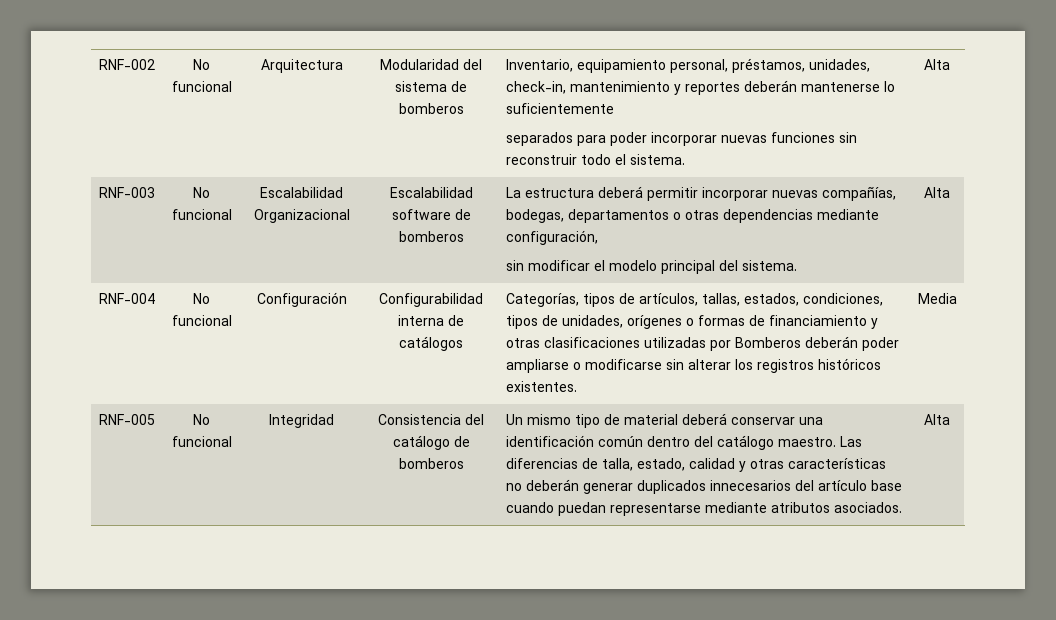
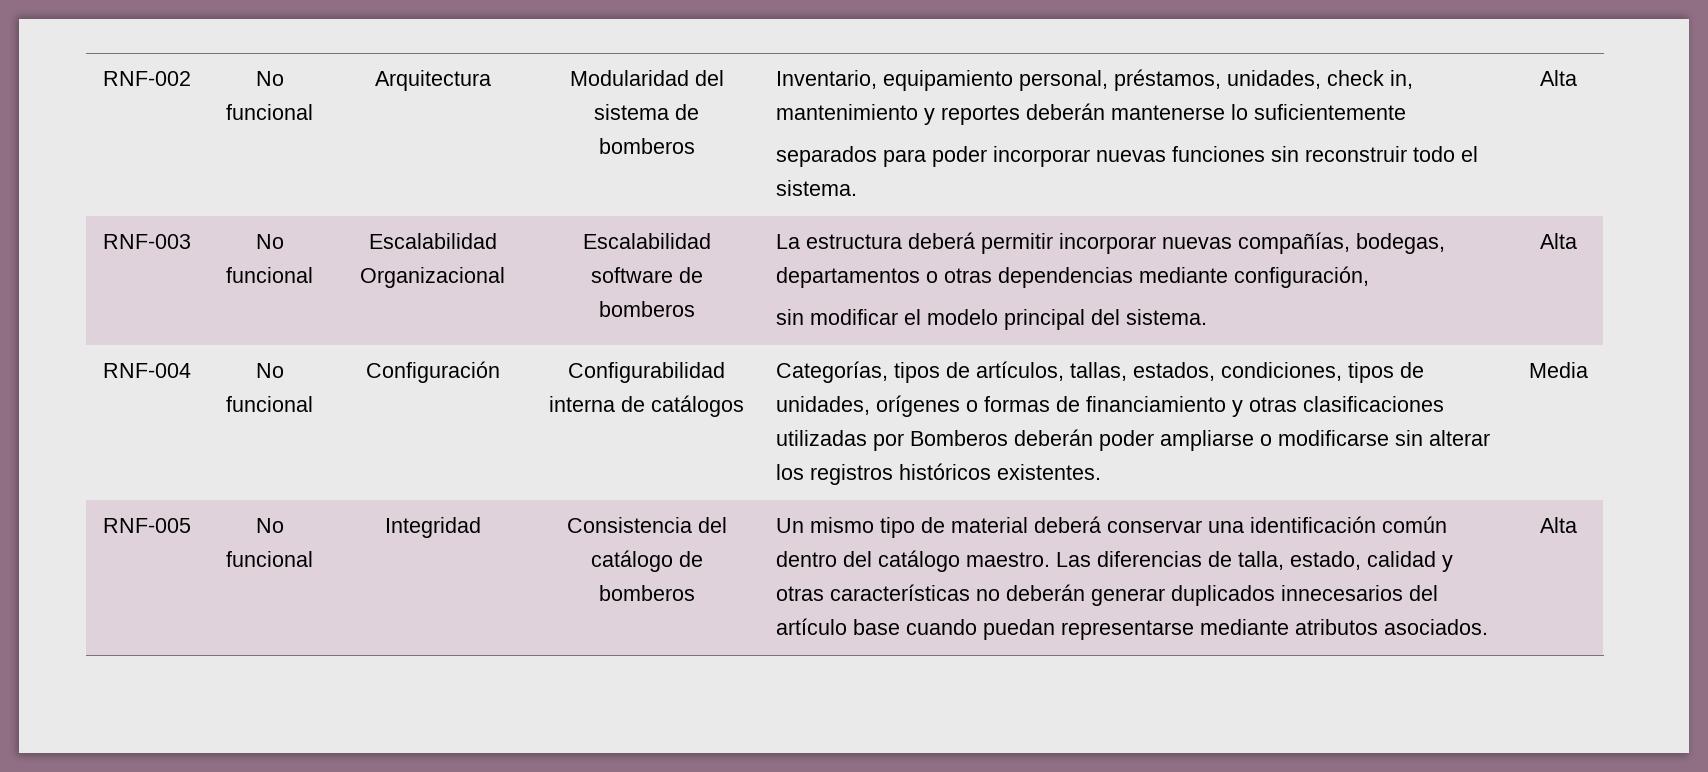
[506,81,567,94] check-in, -> [1326,70,1413,89] check in,

